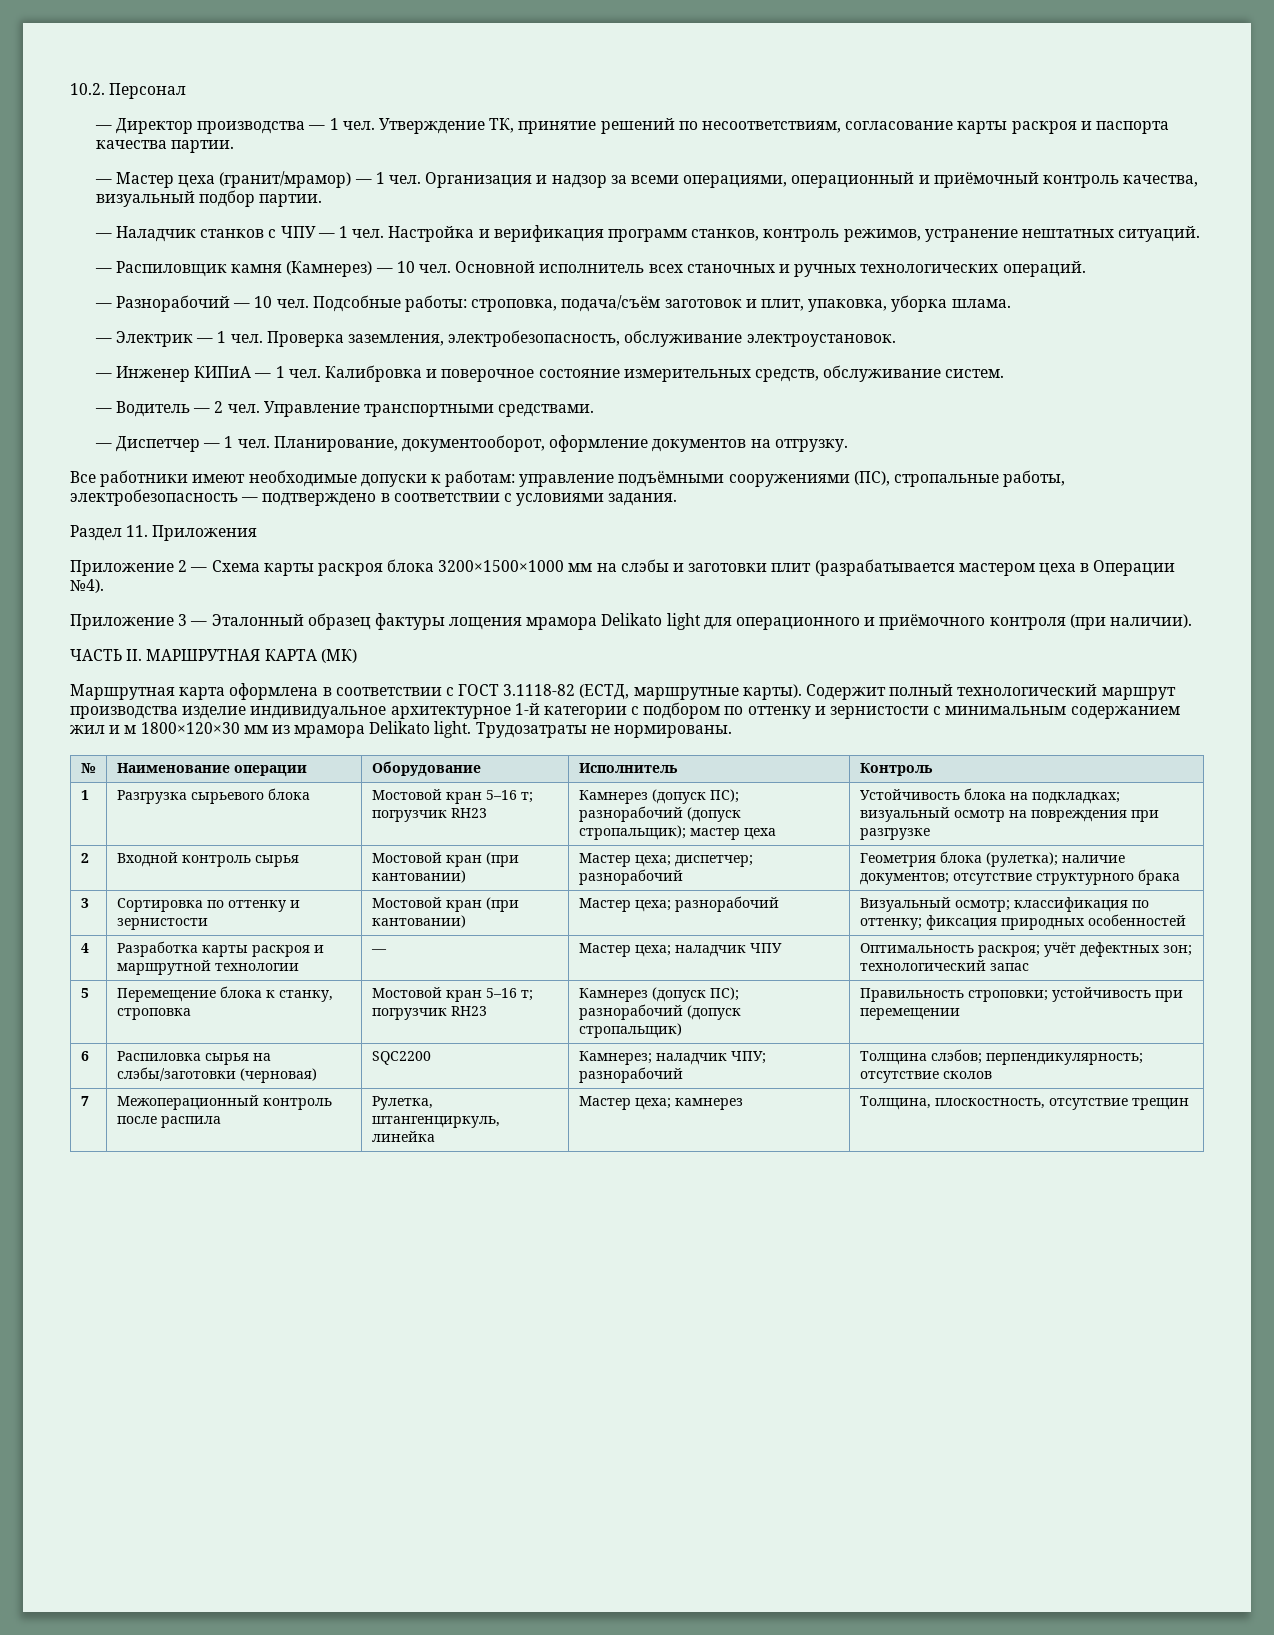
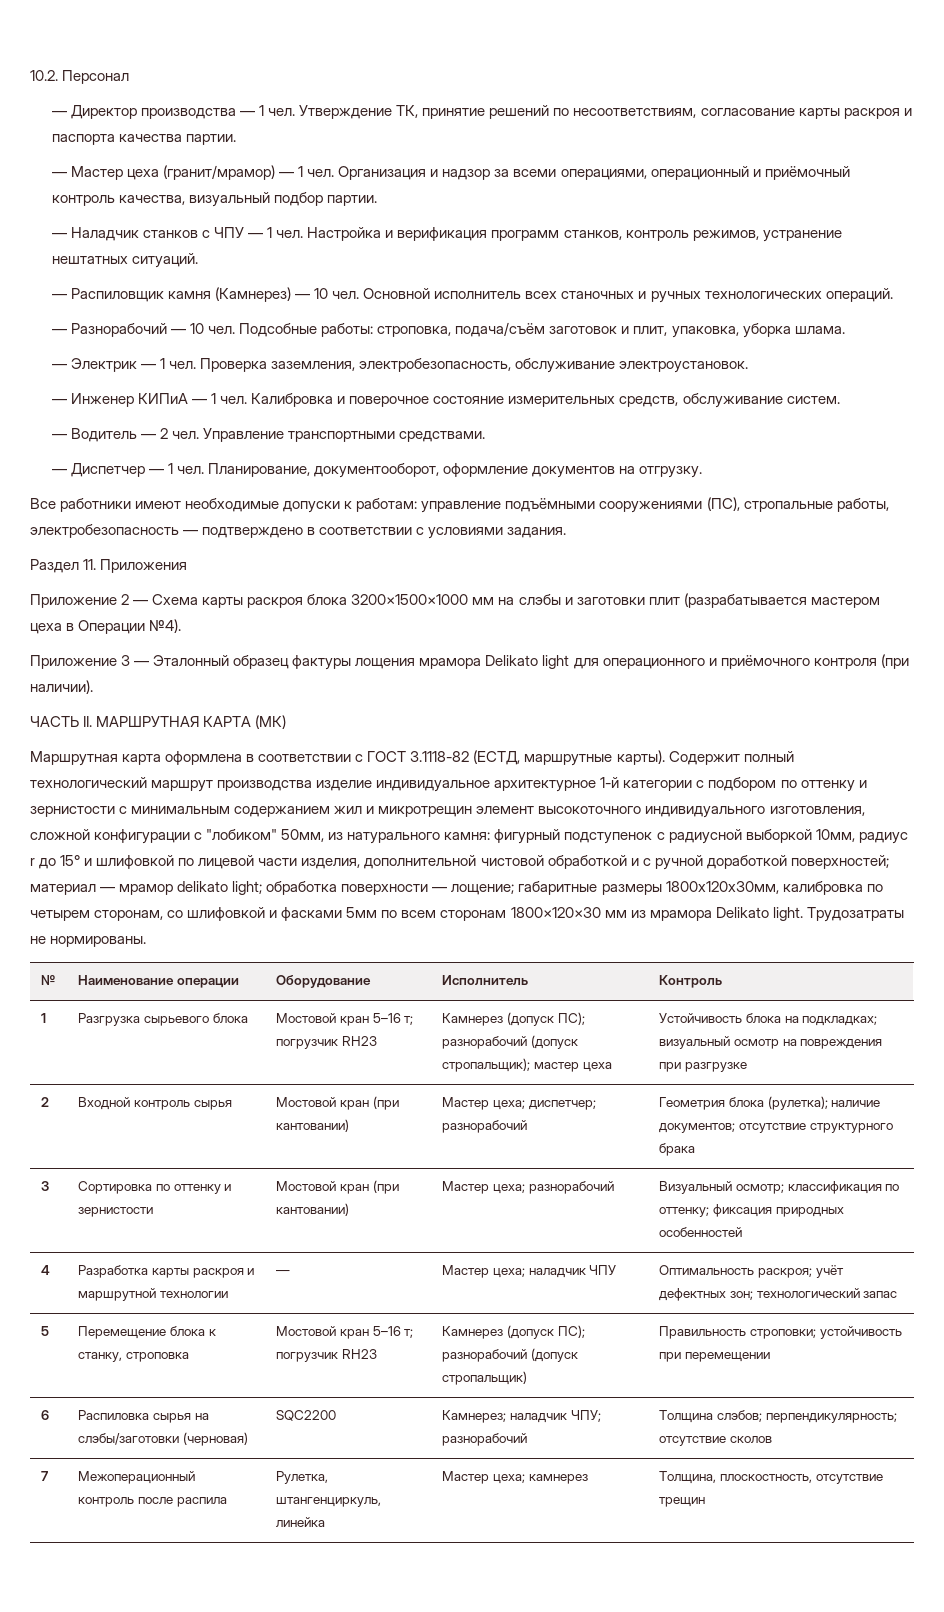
[124,725,137,734] м -> [378,806,865,818] [30,829,908,844] [30,855,889,870] [30,881,883,895] [30,907,507,921] микротрещин элемент высокоточного индивидуального изготовления, сложной конфигурации с "лобиком" 50мм, из натурального камня: фигурный подступенок с радиусной выборкой 10мм, радиус r до 15° и шлифовкой по лицевой части изделия, дополнительной чистовой обработкой и с ручной доработкой поверхностей; материал — мрамор delikato light; обработка поверхности — лощение; габаритные размеры 1800х120х30мм, калибровка по четырем сторонам, со шлифовкой и фасками 5мм по всем сторонам

